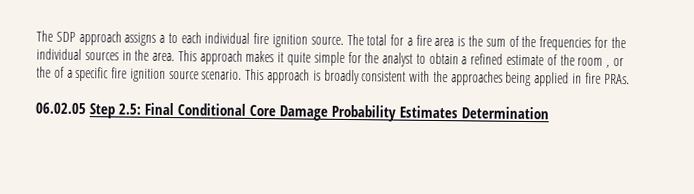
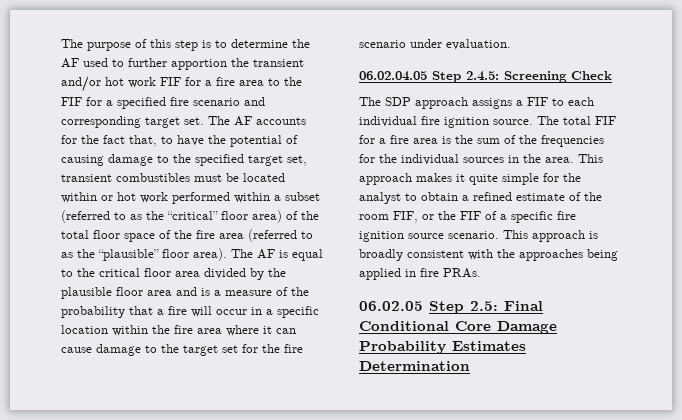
[36,30,53,42] The -> [61,39,310,51] [61,58,304,70] [61,76,302,92] [61,97,265,109] [61,116,306,128] [61,135,298,147] [61,154,307,166] [61,173,285,182] [61,192,320,204] [61,210,319,223] [61,229,313,242] [61,248,323,261] [61,268,286,280] [61,287,309,299] [61,306,319,318] [61,325,296,336] [61,344,303,356] [359,39,511,50] [359,71,612,83] [359,97,381,106] The purpose of this step is to determine the AF used to further apportion the transient and/or hot work FIF for a fire area to the FIF for a specified fire scenario and corresponding target set. The AF accounts for the fact that, to have the potential of causing damage to the specified target set, transient combustibles must be located within or hot work performed within a subset (referred to as the “critical” floor area) of the total floor space of the fire area (referred to as the “plausible” floor area). The AF is equal to the critical floor area divided by the plausible floor area and is a measure of the probability that a fire will occur in a specific location within the fire area where it can cause damage to the target set for the fire scenario under evaluation. // 06.02.04.05 Step 2.4.5: Screening Check // The
(166, 38) none -> [527,97,548,106] FIF
(388, 40) none -> [595,116,616,125] FIF
[606,64,611,68] , -> [393,211,418,223] FIF,
(51, 72) none -> [460,211,481,220] FIF

